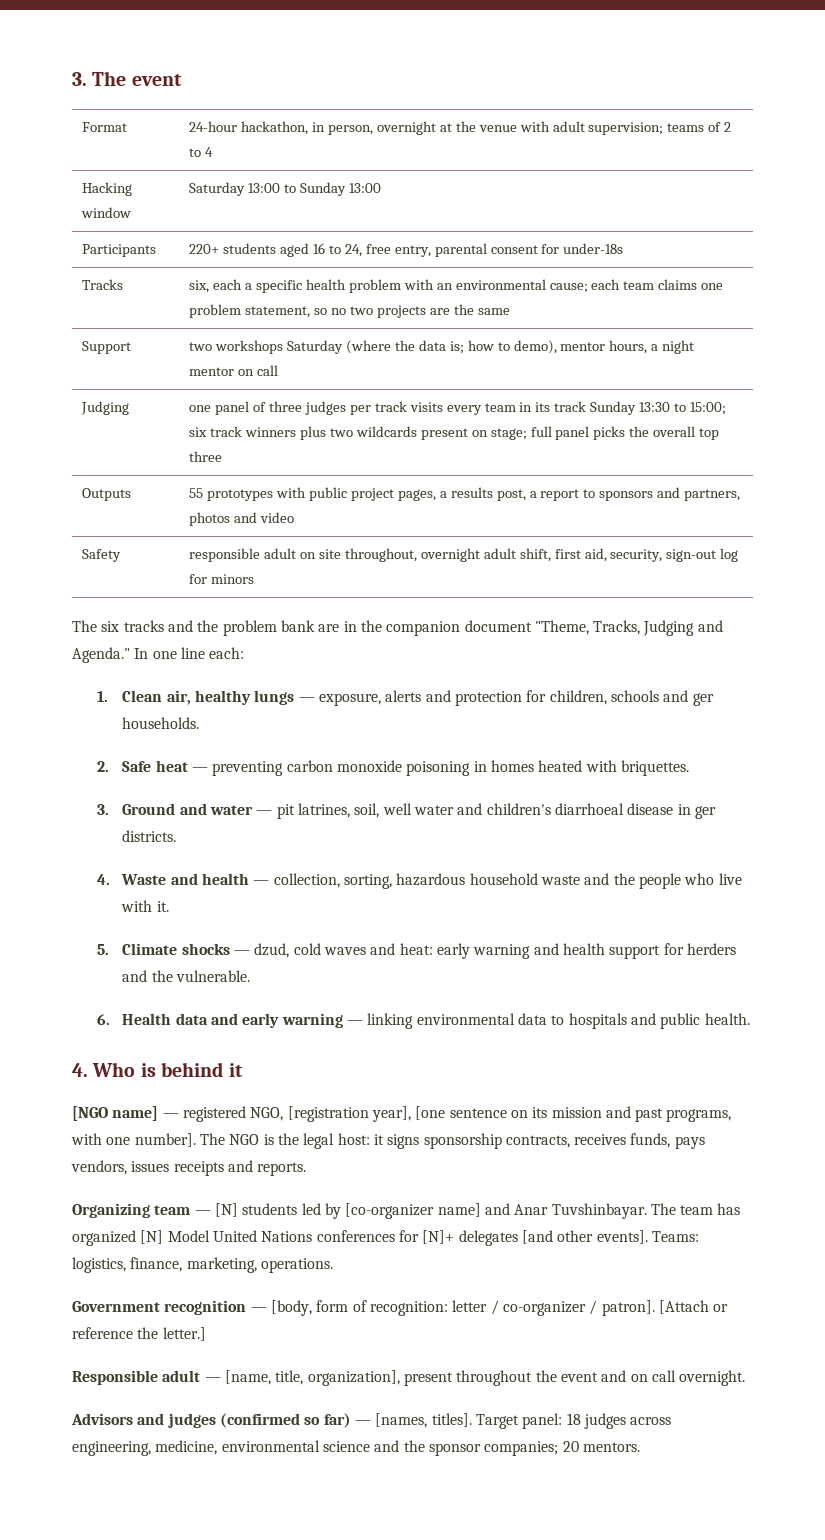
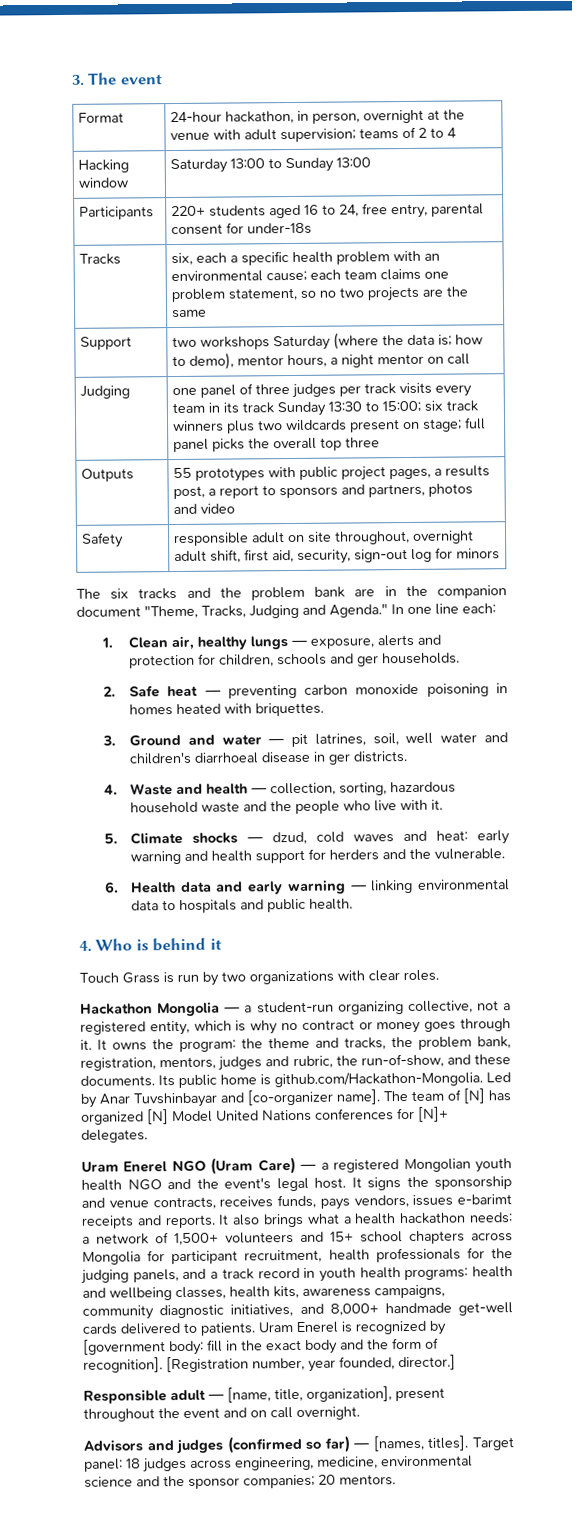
[72,1106,732,1122] [71,1133,705,1149] [71,1160,307,1176] [72,1203,714,1219] [NGO name] — registered NGO, [registration year], [one sentence on its mission and past programs, with one number]. The NGO is the legal host: it signs sponsorship contracts, receives funds, pays vendors, issues receipts and reports. // Organizing team — [N] students led by [co-organizer name] and Anar Tuvshinbayar. The team -> [79,969,439,986] [80,1000,511,1017] [80,1018,512,1036] [80,1036,511,1053] [80,1053,511,1071] [80,1071,511,1089] [80,1088,485,1108] Touch Grass is run by two organizations with clear roles. // Hackathon Mongolia — a student-run organizing collective, not a registered entity, which is why no contract or money goes through it. It owns the program: the theme and tracks, the problem bank, registration, mentors, judges and rubric, the run-of-show, and these documents. Its public home is github.com/Hackathon-Mongolia. Led by Anar Tuvshinbayar and [co-organizer name]. The team of [N]
[458,1230,699,1246] [72,1257,333,1273] [72,1300,729,1316] [72,1327,206,1341] delegates [and other events]. Teams: logistics, finance, marketing, operations. // Government recognition — [body, form of recognition: letter / co-organizer / patron]. [Attach or reference the letter.] -> [81,1129,148,1143] [81,1156,513,1175] [81,1176,512,1192] [81,1194,512,1210] [81,1212,514,1229] [82,1230,513,1246] [82,1247,514,1265] [81,1266,513,1284] [82,1284,445,1301] [82,1302,513,1320] [82,1320,446,1336] [83,1337,439,1356] [83,1354,456,1373] delegates. // Uram Enerel NGO (Uram Care) — a registered Mongolian youth health NGO and the event's legal host. It signs the sponsorship and venue contracts, receives funds, pays vendors, issues e-barimt receipts and reports. It also brings what a health hackathon needs: a network of 1,500+ volunteers and 15+ school chapters across Mongolia for participant recruitment, health professionals for the judging panels, and a track record in youth health programs: health and wellbeing classes, health kits, awareness campaigns, community diagnostic initiatives, and 8,000+ handmade get-well cards delivered to patients. Uram Enerel is recognized by [government body: fill in the exact body and the form of recognition]. [Registration number, year founded, director.]

